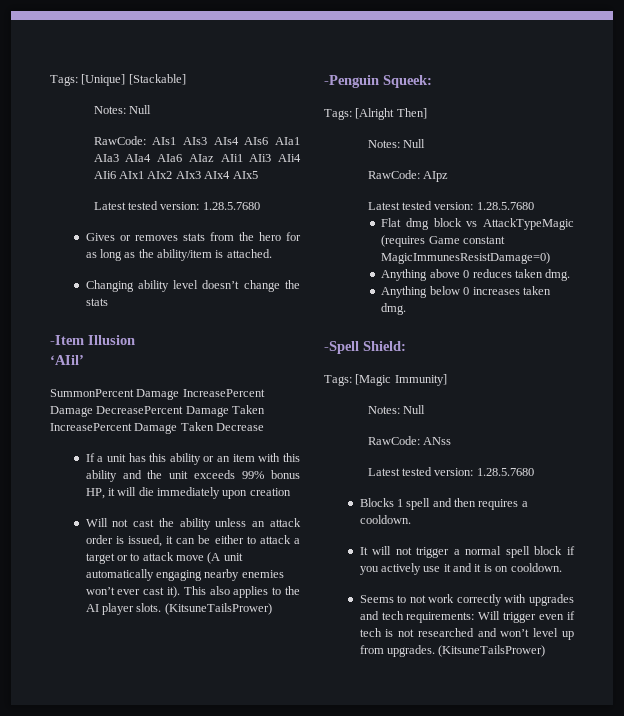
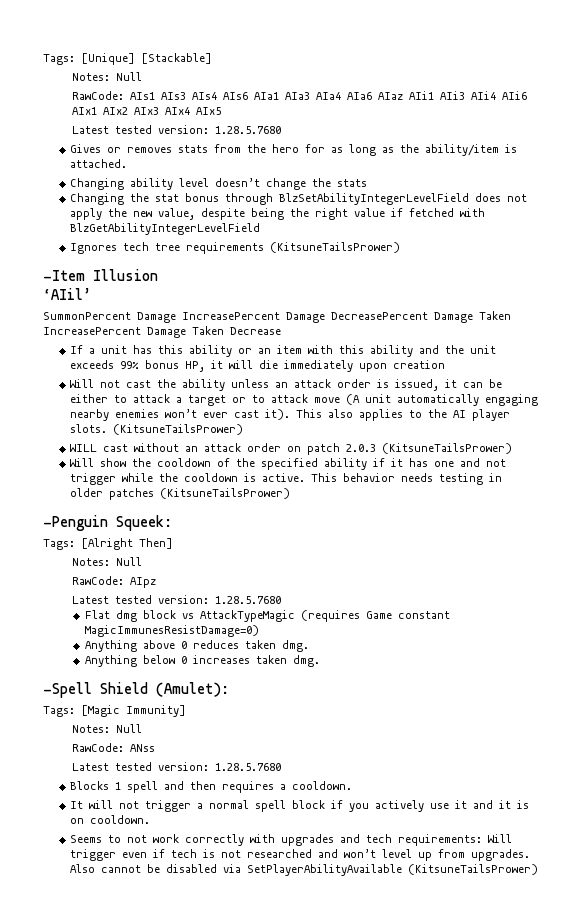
(108, 302) none -> [70,193,528,205] [70,208,486,220] [70,223,261,235] [70,242,401,254] // Changing the stat bonus through BlzSetAbilityIntegerLevelField does not apply the new value, despite being the right value if fetched with BlzGetAbilityIntegerLevelField // Ignores tech tree requirements (KitsuneTailsPrower)
(272, 609) none -> [70,443,513,455] [70,458,507,470] [70,473,503,485] [70,488,291,500] // WILL cast without an attack order on patch 2.0.3 (KitsuneTailsPrower) // Will show the cooldown of the specified ability if it has one and not trigger while the cooldown is active. This behavior needs testing in older patches (KitsuneTailsPrower)
[363,341,406,351] Shield: -> [100,682,229,697] Shield (Amulet):
(435, 651) none -> [70,864,403,876] Also cannot be disabled via SetPlayerAbilityAvailable

